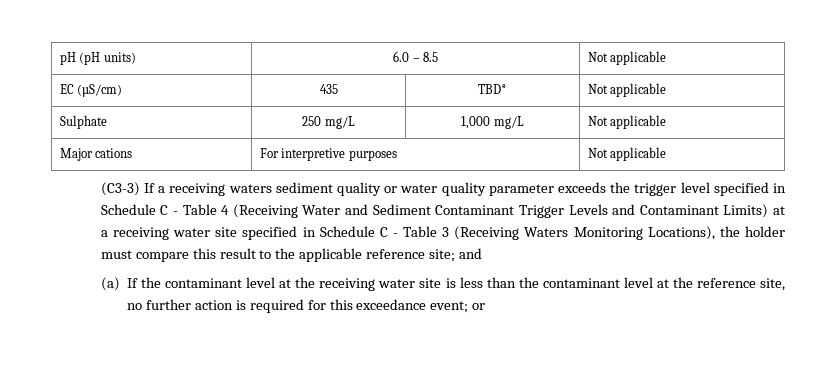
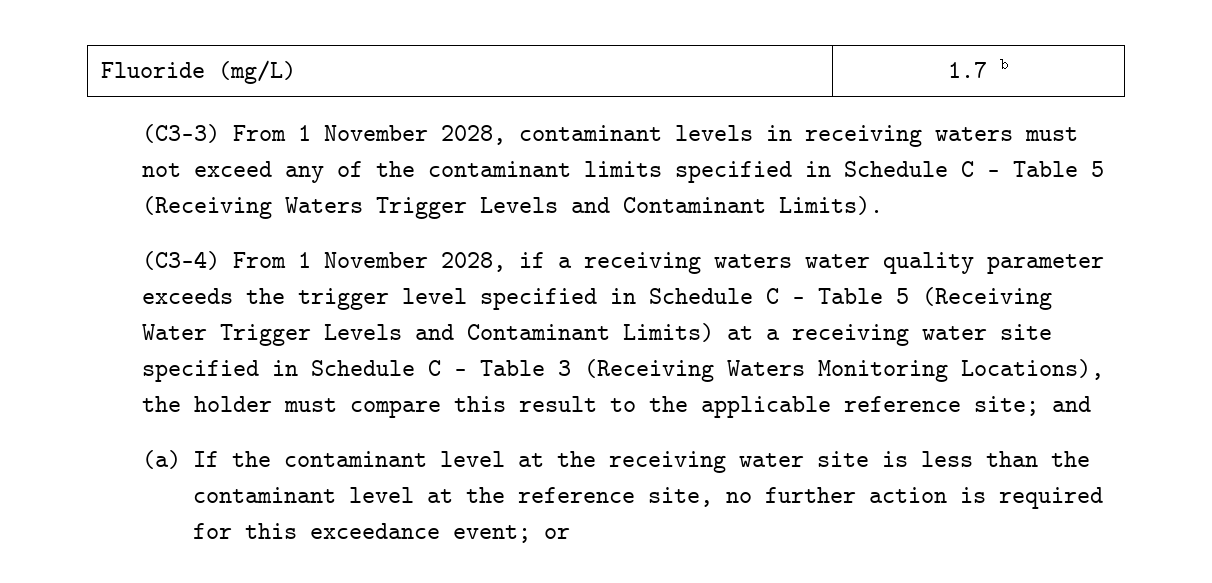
[59,52,136,65] [392,51,439,62] [587,51,667,65] [59,84,123,97] [319,84,338,94] [477,84,507,94] [587,83,667,97] [59,115,107,129] [302,116,355,129] [461,116,524,129] [587,115,667,129] [59,148,133,161] [259,148,397,161] [587,147,667,161] [100,182,398,196] pH (pH units) | 6.0 – 8.5 | Not applicable // EC (µS/cm) | 435 | TBD* | Not applicable // Sulphate | 250 mg/L | 1,000 mg/L | Not applicable // Major cations | For interpretive purposes | Not applicable // (C3-3) If a receiving waters sediment quality or -> [101,60,297,84] [948,57,1009,78] [141,124,1078,147] [141,161,1104,183] [141,196,883,219] [141,251,792,274] Fluoride (mg/L) | 1.7 b // (C3-3) From 1 November 2028, contaminant levels in receiving waters must not exceed any of the contaminant limits specified in Schedule C - Table 5 (Receiving Waters Trigger Levels and Contaminant Limits). // (C3-4) From 1 November 2028, if a receiving waters
[221,205,230,215] 4 -> [895,288,909,304] 5
[345,204,515,215] and Sediment Contaminant -> (207, 332) none

